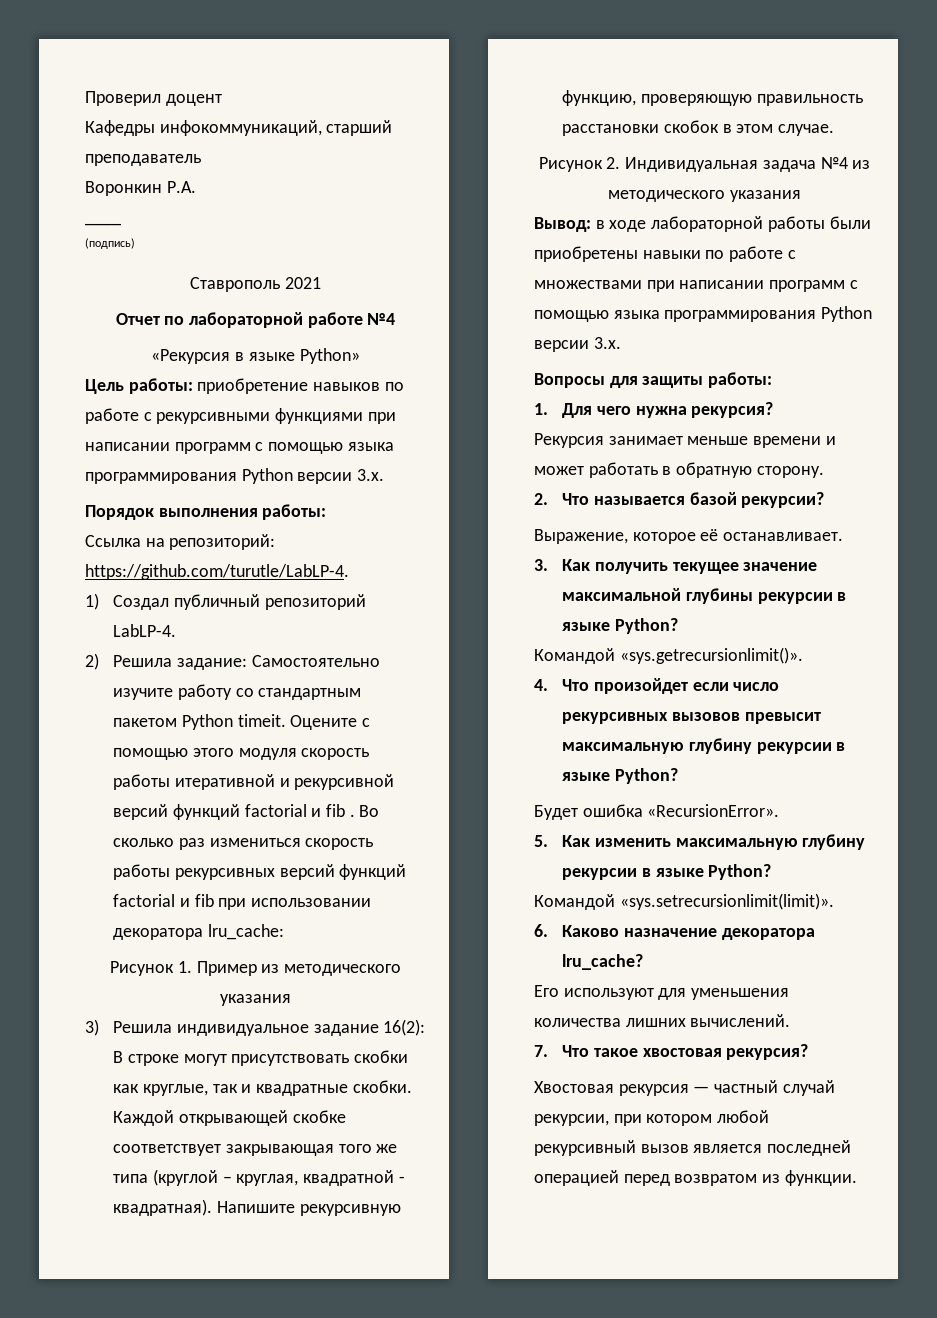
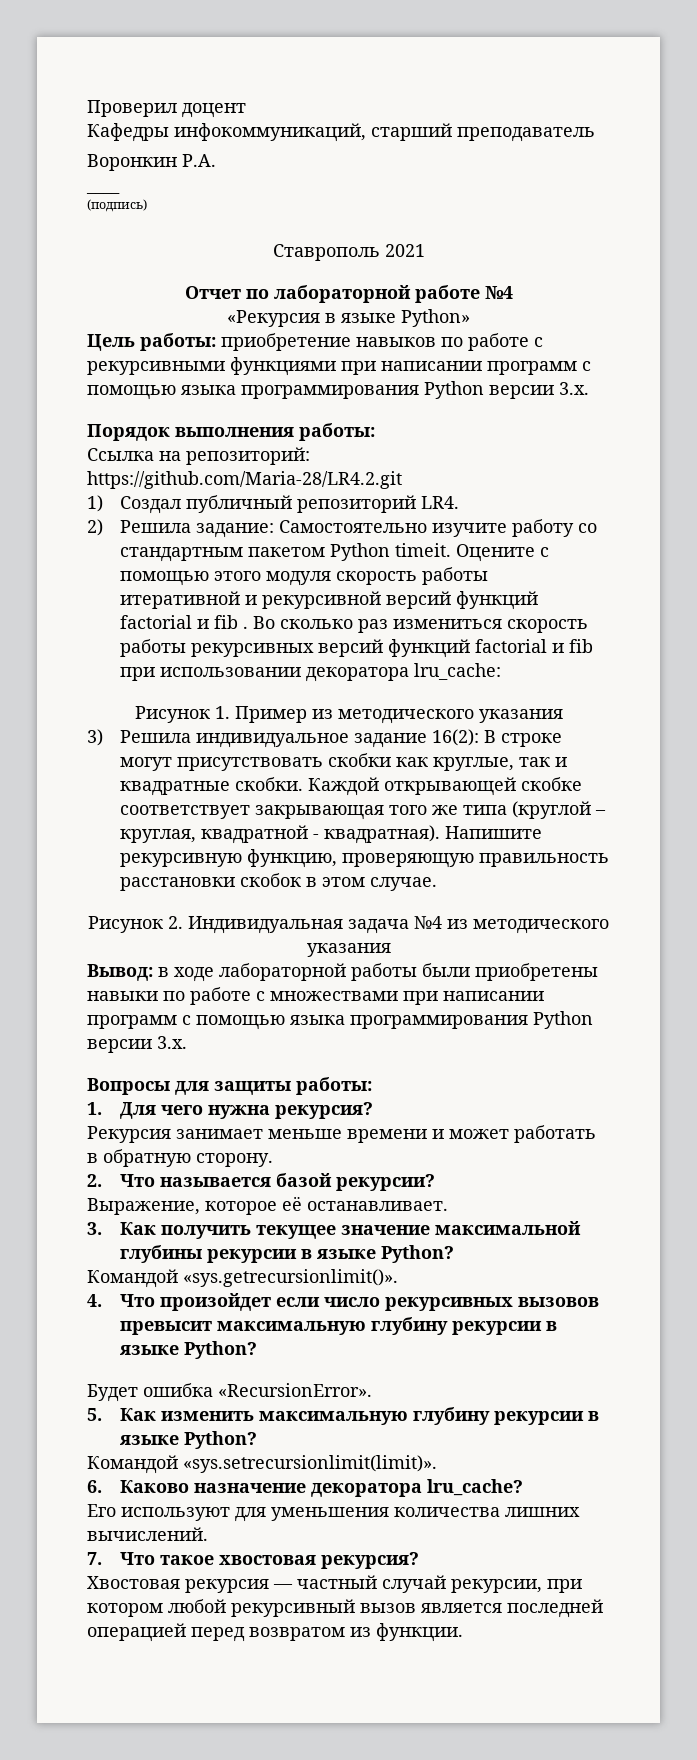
[85,564,349,580] https://github.com/turutle/LabLP-4. -> [87,471,402,489] https://github.com/Maria-28/LR4.2.git
[113,624,177,637] LabLP-4. -> [420,496,459,509] LR4.

